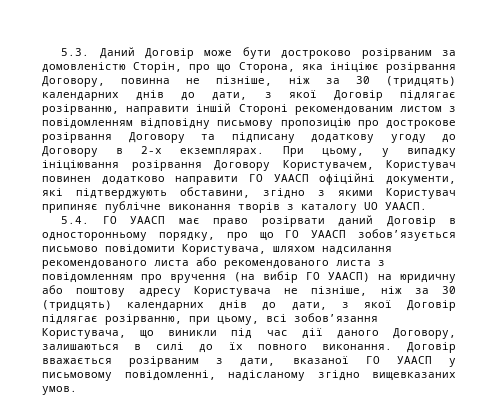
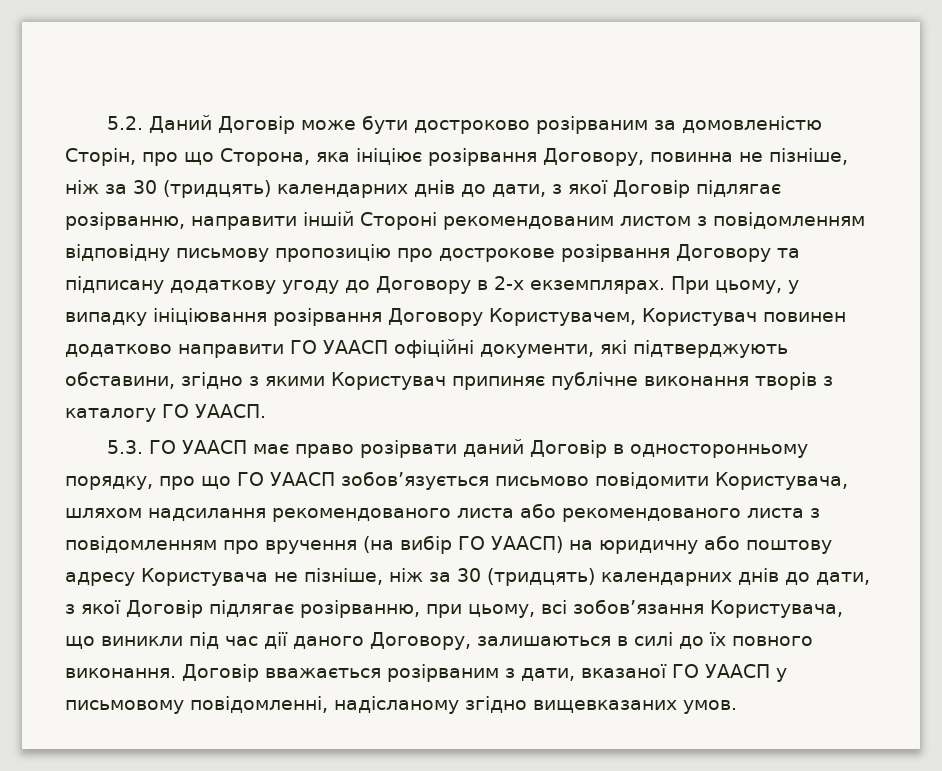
[61,48,90,56] 5.3. -> [107,116,144,130] 5.2.
[364,202,378,210] UО -> [162,404,189,418] ГО
[61,216,90,224] 5.4. -> [107,440,144,454] 5.3.

